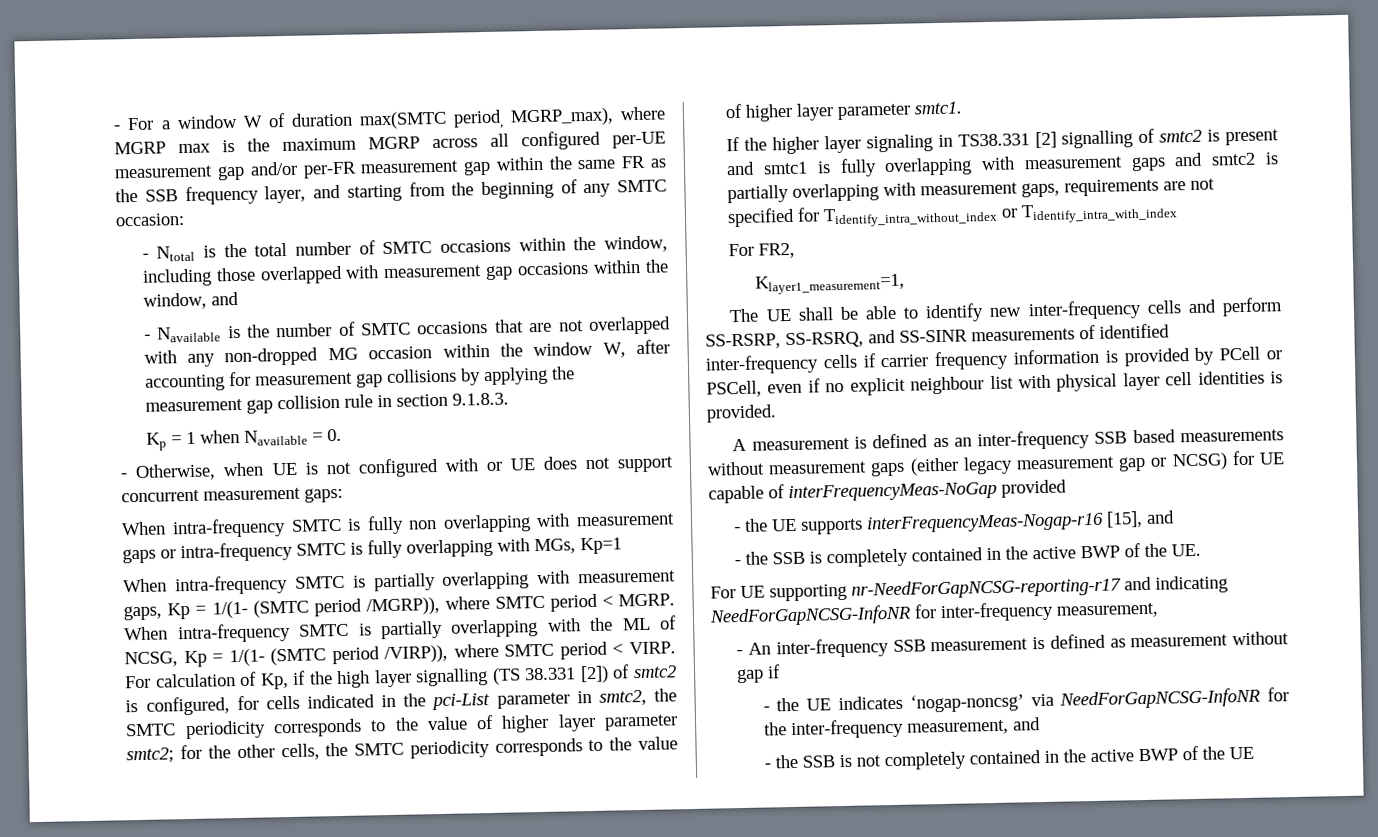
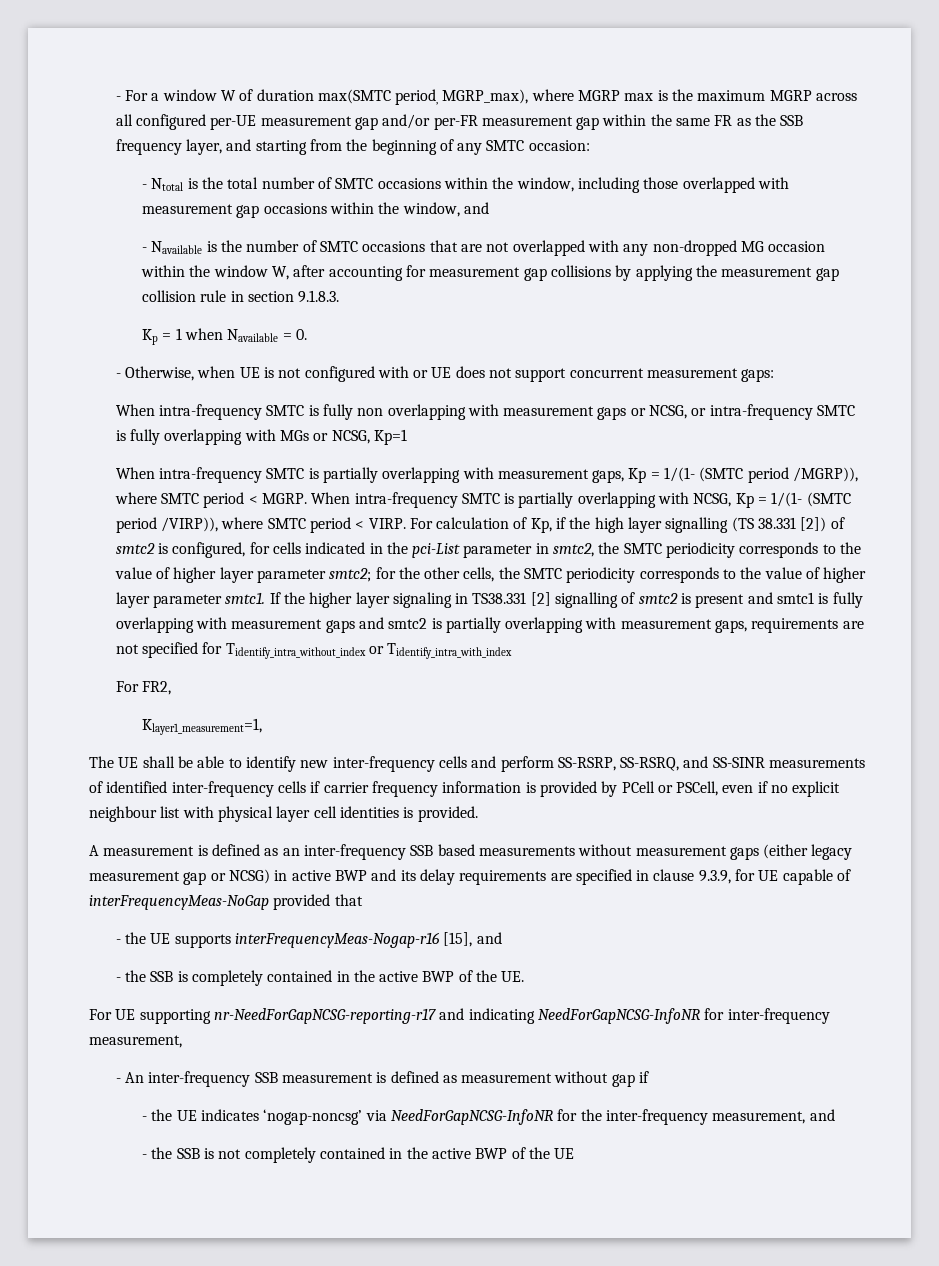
(177, 554) none -> [649,405,707,419] NCSG, or
[534,538,577,555] MGs, -> [279,430,370,444] MGs or NCSG,
[589,615,677,632] the ML of -> (690, 498) none
(963, 108) // -> (266, 598) none
(1228, 461) none -> [274,869,731,885] in active BWP and its delay requirements are specified in clause 9.3.9,
(1067, 488) none -> [334,894,363,906] that

